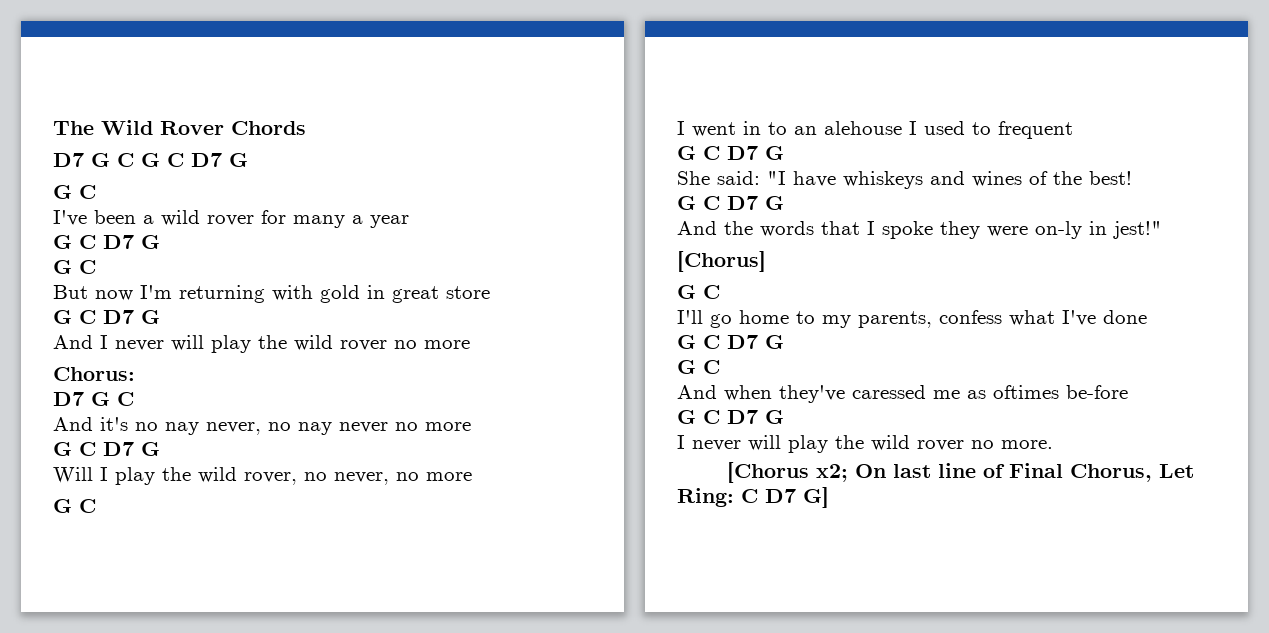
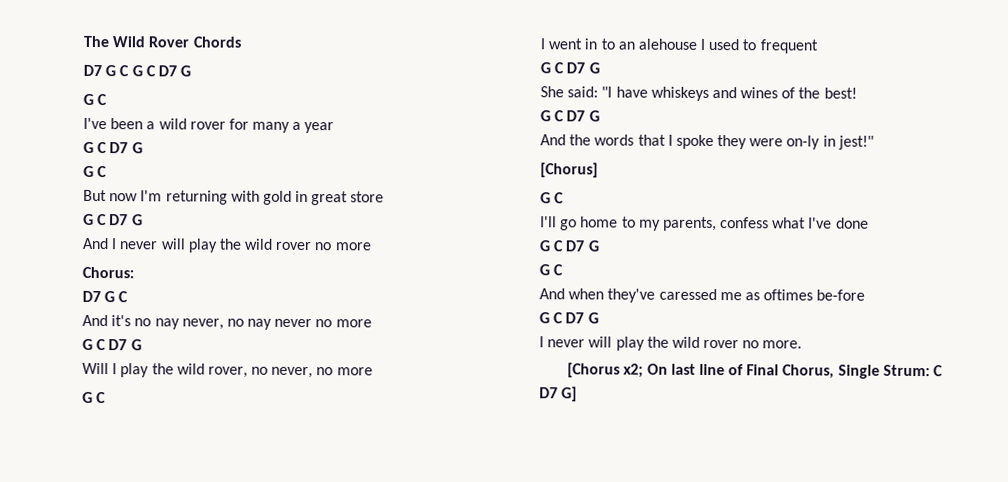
[1159,464,1195,478] [677,488,734,507] Let Ring: -> [837,364,930,379] Single Strum:

